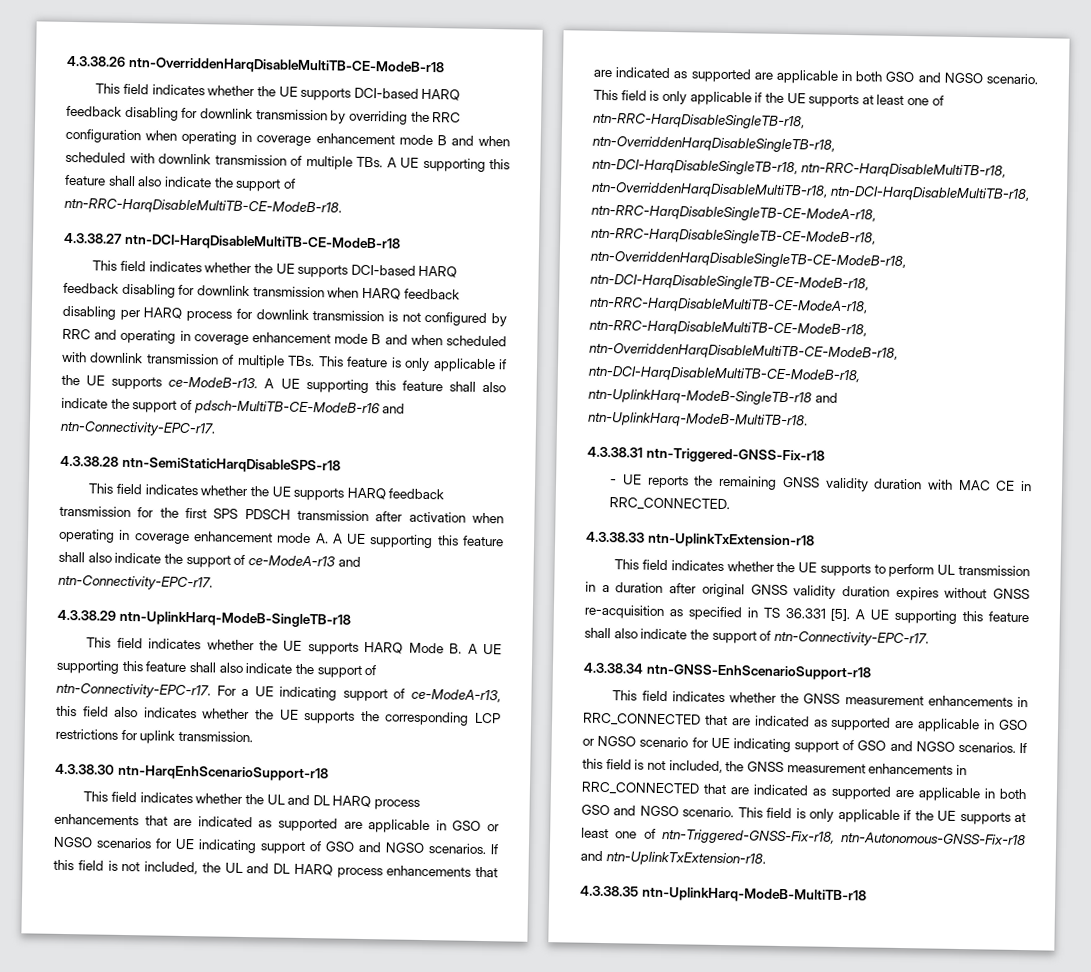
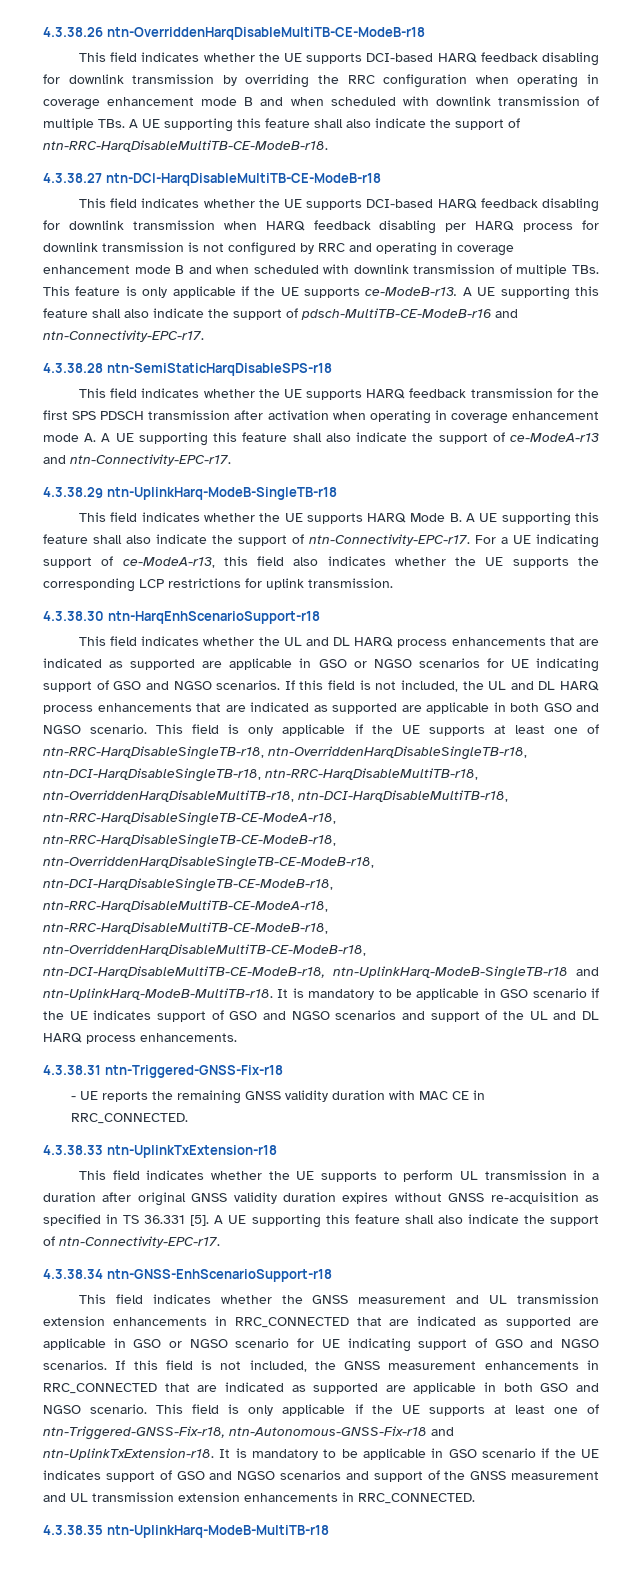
(808, 420) none -> [277,988,599,1000] [43,1010,600,1022] [43,1033,237,1044] It is mandatory to be applicable in GSO scenario if the UE indicates support of GSO and NGSO scenarios and support of the UL and DL HARQ process enhancements.
(924, 700) none -> [456,1294,599,1304] [43,1316,105,1326] and UL transmission extension
(766, 859) none -> [219,1448,599,1460] [43,1470,599,1482] [43,1492,475,1504] It is mandatory to be applicable in GSO scenario if the UE indicates support of GSO and NGSO scenarios and support of the GNSS measurement and UL transmission extension enhancements in RRC_CONNECTED.

